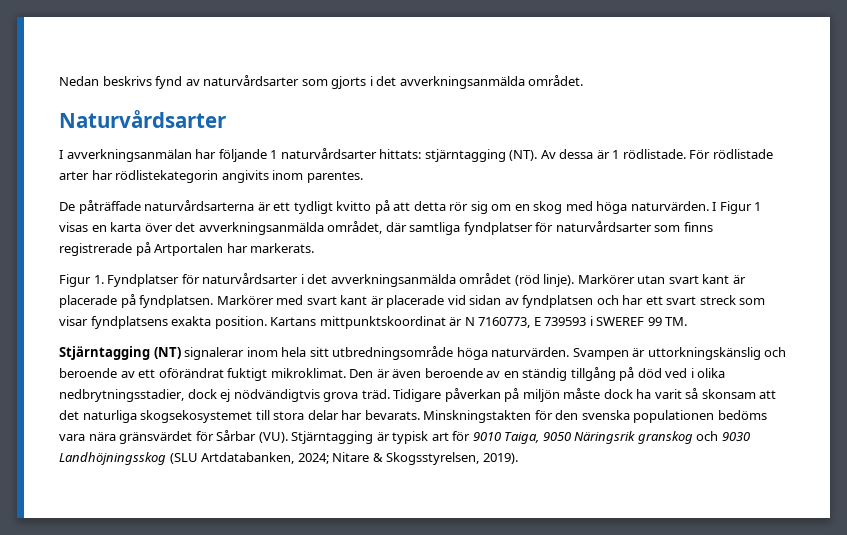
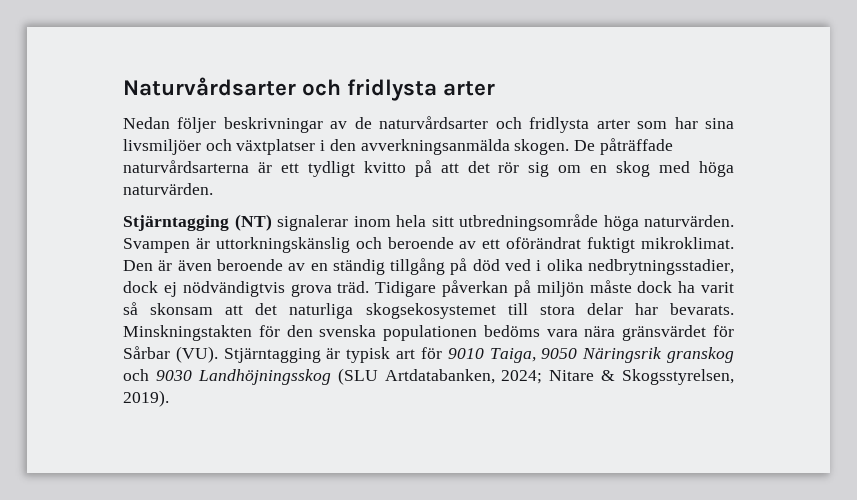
[59,75,584,89] [59,110,226,128] [59,148,773,162] [59,170,363,183] Nedan beskrivs fynd av naturvårdsarter som gjorts i det avverkningsanmälda området. // Naturvårdsarter // I avverkningsanmälan har följande 1 naturvårdsarter hittats: stjärntagging (NT). Av dessa är 1 rödlistade. För rödlistade arter har rödlistekategorin angivits inom parentes. // -> [123,77,496,101] [123,116,734,133] [123,139,570,155] Naturvårdsarter och fridlysta arter // Nedan följer beskrivningar av de naturvårdsarter och fridlysta arter som har sina livsmiljöer och växtplatser i den avverkningsanmälda skogen.
[413,201,446,211] detta -> [467,161,490,173] det
[712,201,762,214] [59,221,713,235] [59,242,315,256] [59,273,746,287] [59,294,766,308] [59,316,688,329] I Figur 1 visas en karta över det avverkningsanmälda området, där samtliga fyndplatser för naturvårdsarter som finns registrerade på Artportalen har markerats. // Figur 1. Fyndplatser för naturvårdsarter i det avverkningsanmälda området (röd linje). Markörer utan svart kant är placerade på fyndplatsen. Markörer med svart kant är placerade vid sidan av fyndplatsen och har ett svart streck som visar fyndplatsens exakta position. Kartans mittpunktskoordinat är N 7160773, E 739593 i SWEREF 99 TM. -> (213, 189) none

